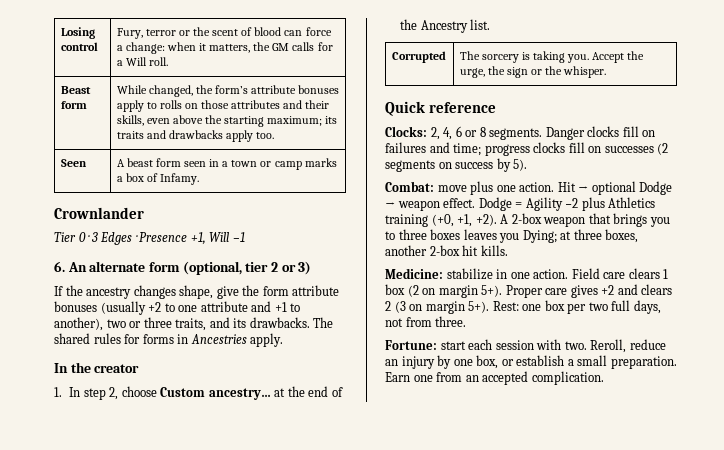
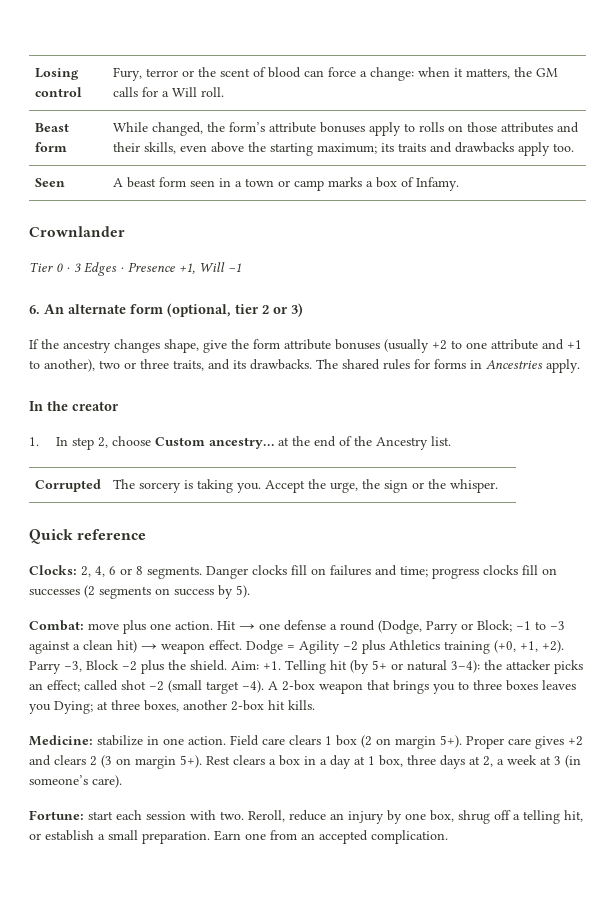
[591,181,673,195] optional Dodge -> [259,620,565,634] [29,640,137,654] one defense a round (Dodge, Parry or Block; −1 to −3 against a clean hit)
(497, 220) none -> [29,660,583,674] [29,680,264,694] Parry −3, Block −2 plus the shield. Aim: +1. Telling hit (by 5+ or natural 3–4): the attacker picks an effect; called shot −2 (small target −4).
[492,300,661,314] [385,316,467,327] Rest: one box per two full days, not from three. -> [206,755,581,769] [29,775,122,788] Rest clears a box in a day at 1 box, three days at 2, a week at 3 (in someone’s care).
(499, 362) none -> [458,810,583,824] shrug off a telling hit,

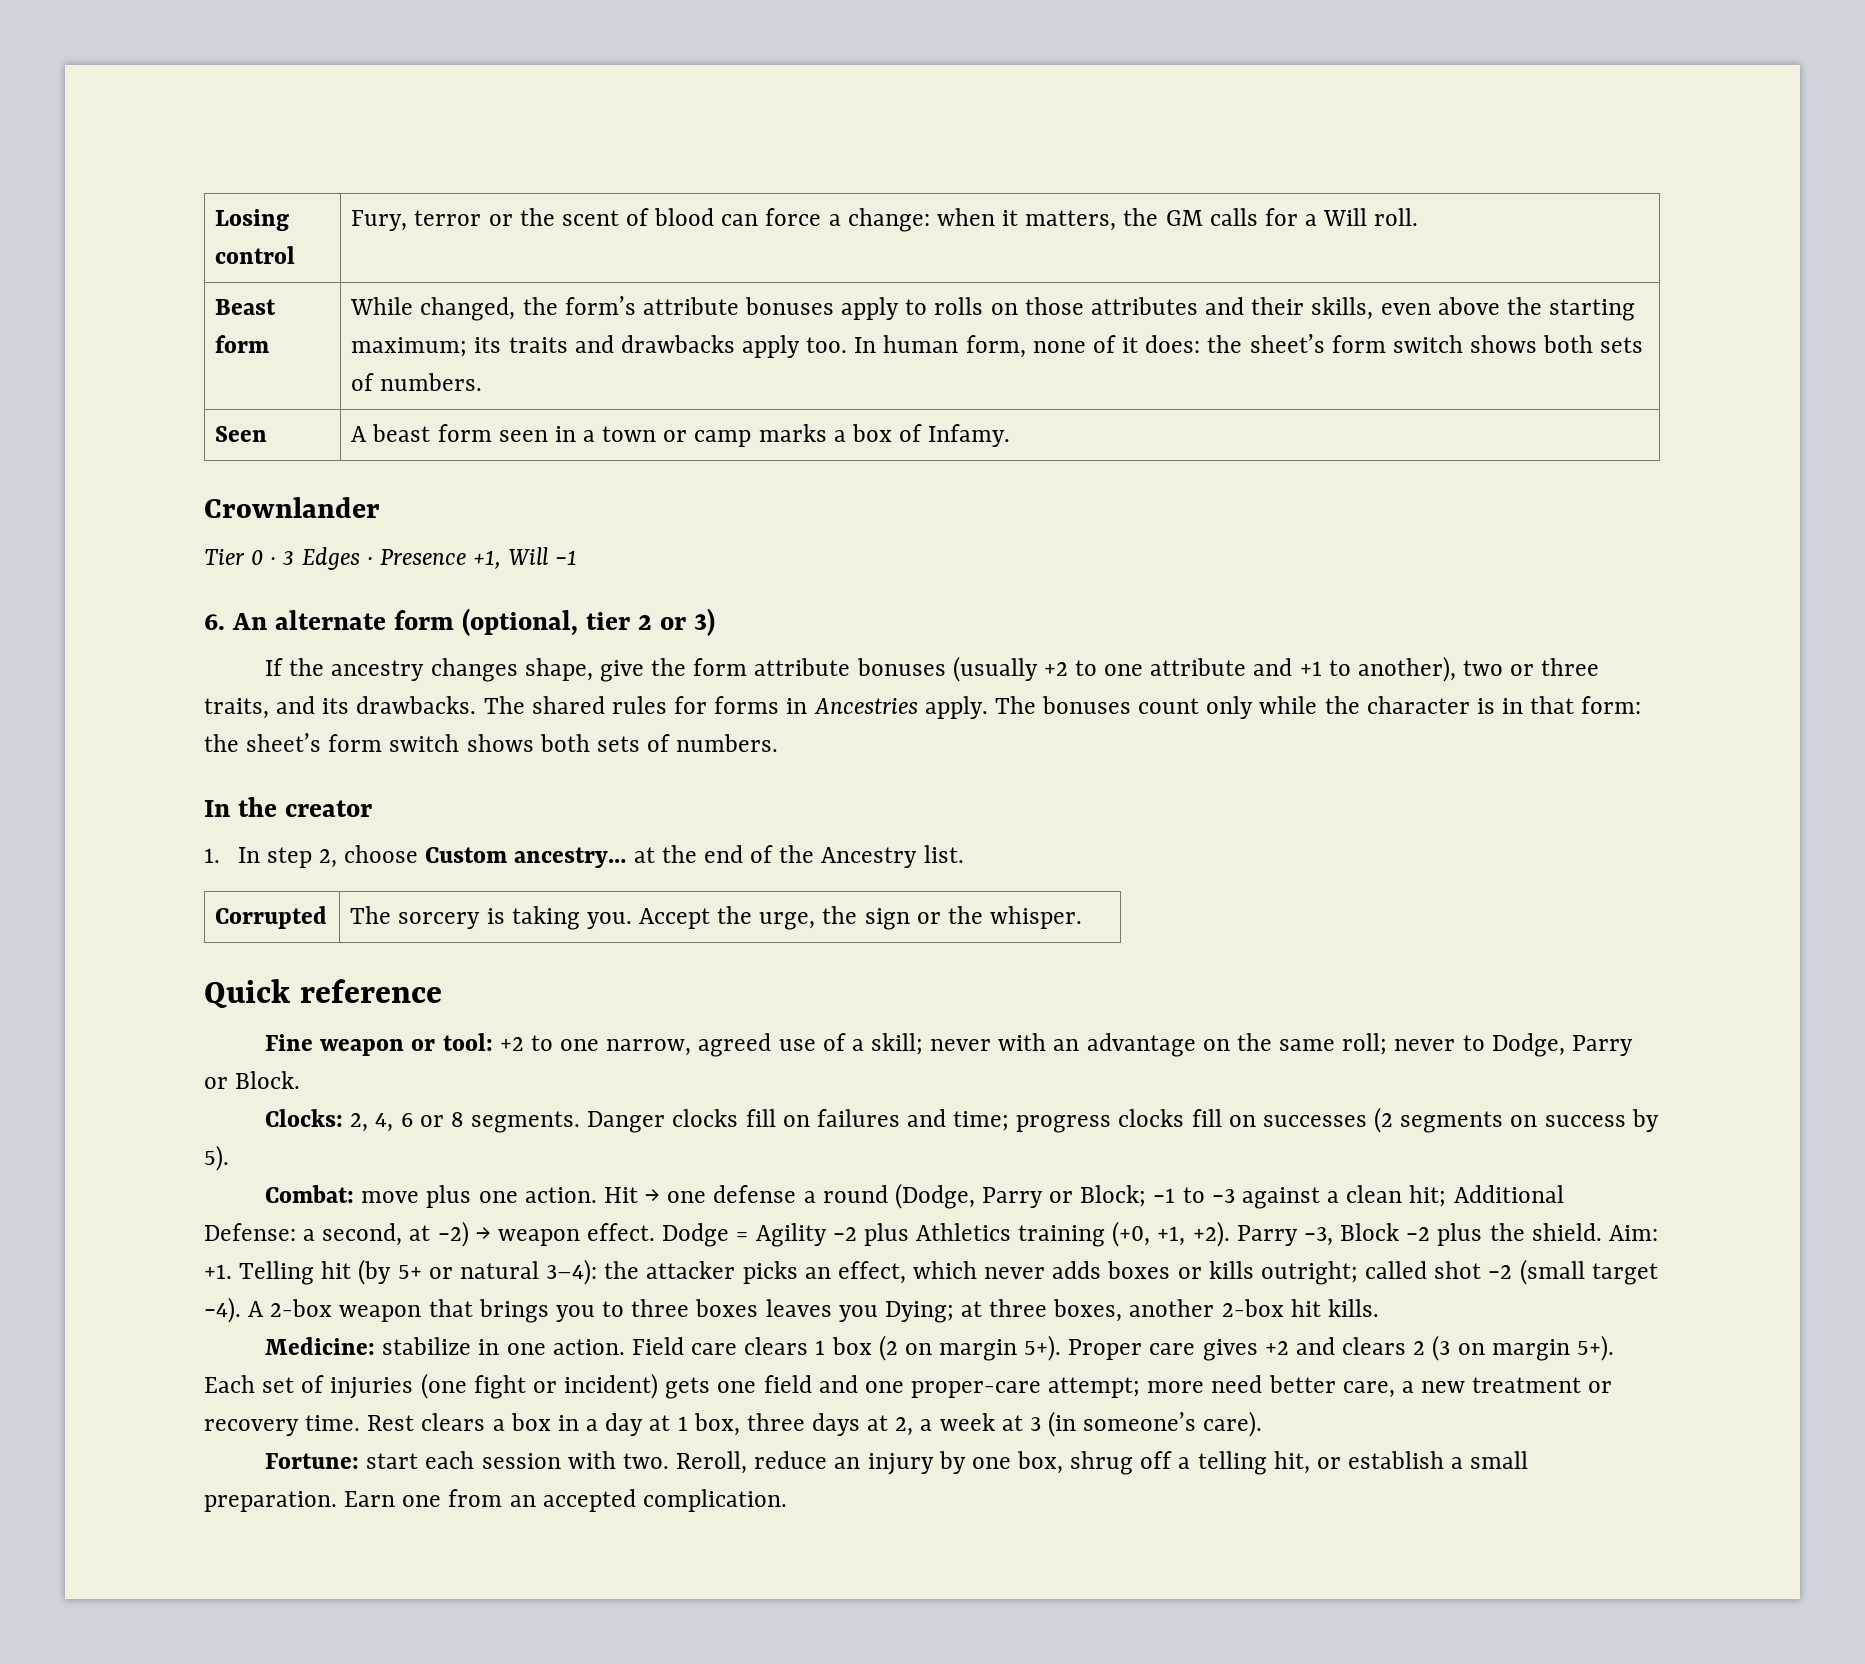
(574, 147) none -> [854,334,1644,358] [351,373,483,391] In human form, none of it does: the sheet’s form switch shows both sets of numbers.
(580, 366) none -> [994,696,1642,719] [204,733,779,752] The bonuses count only while the character is in that form: the sheet’s form switch shows both sets of numbers.
(147, 534) none -> [265,1033,1633,1057] [204,1071,301,1089] // Fine weapon or tool: +2 to one narrow, agreed use of a skill; never with an advantage on the same roll; never to Dodge, Parry or Block.
[117,640,137,653] hit) -> [1409,1185,1564,1207] [204,1221,469,1247] hit; Additional Defense: a second, at −2)
[47,680,80,692] effect; -> [837,1261,1358,1285] effect, which never adds boxes or kills outright;
(202, 761) none -> [204,1373,1613,1399] [204,1415,361,1436] Each set of injuries (one fight or incident) gets one field and one proper-care attempt; more need better care, a new treatment or recovery time.

